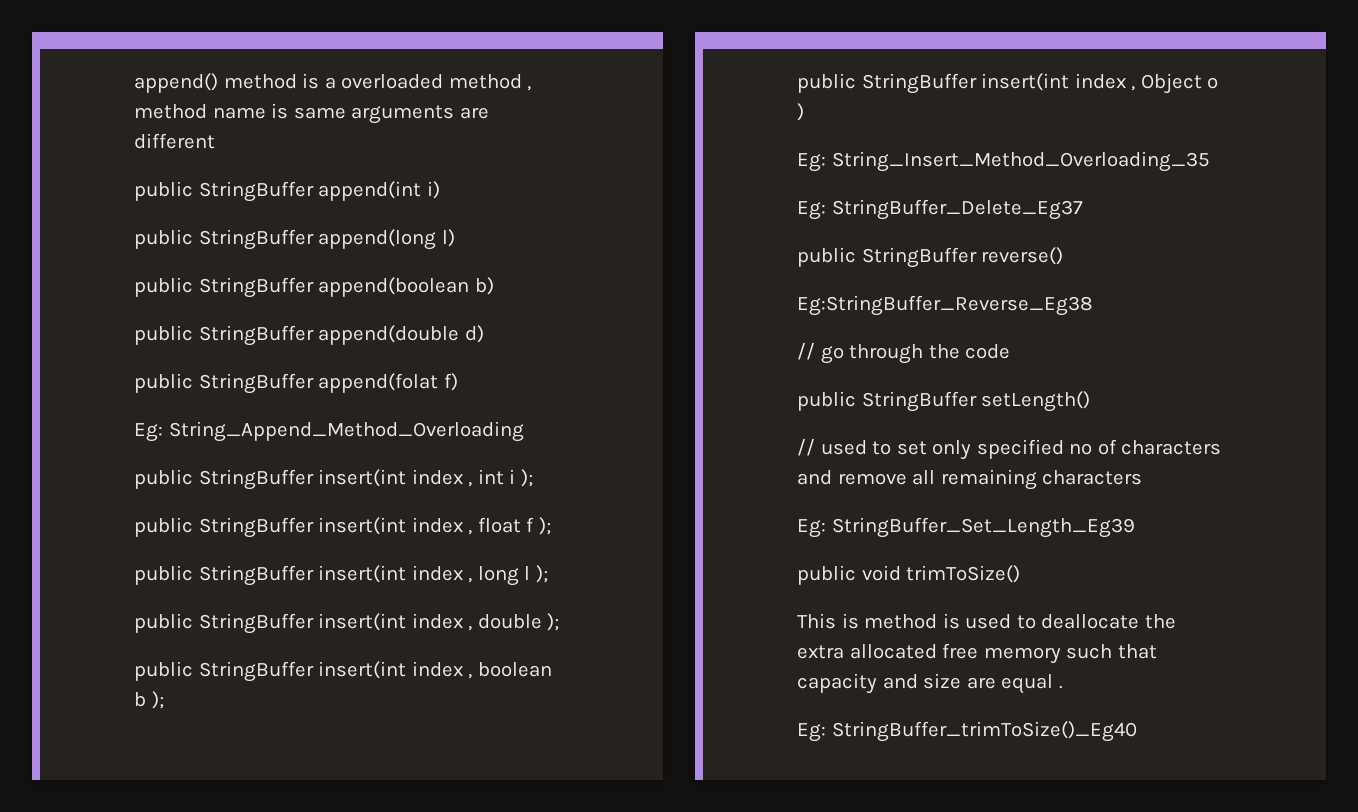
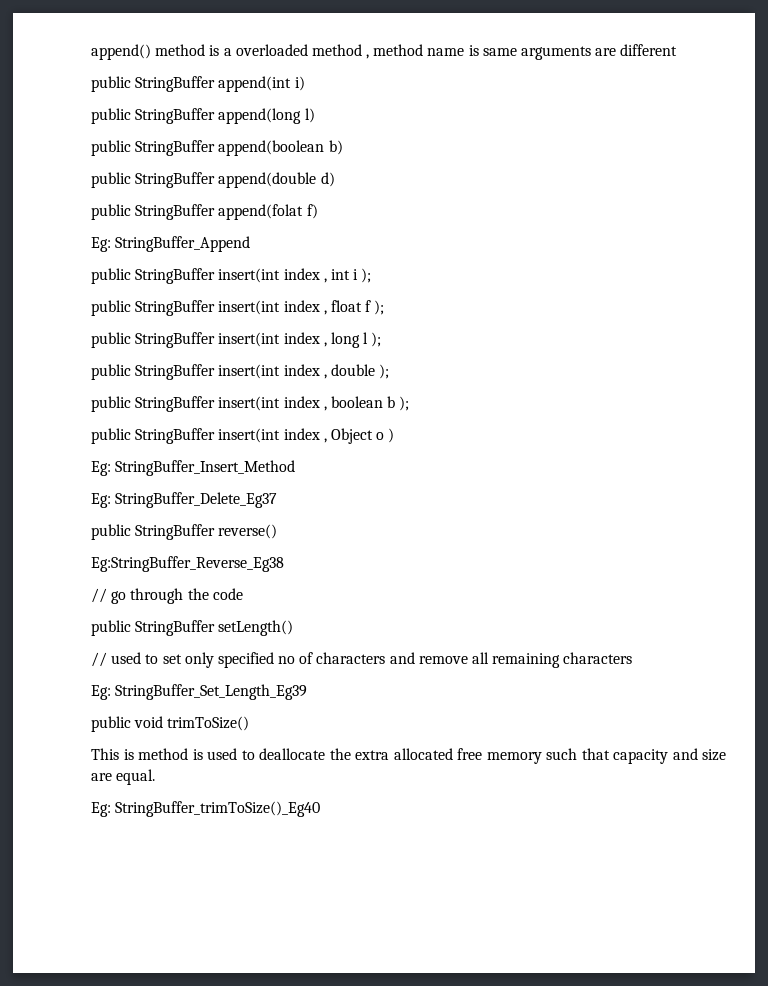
[168,421,524,442] String_Append_Method_Overloading -> [115,236,251,252] StringBuffer_Append
[831,151,1210,172] String_Insert_Method_Overloading_35 -> [115,460,296,476] StringBuffer_Insert_Method
[1001,674,1063,694] equal . -> [116,769,156,785] equal.

